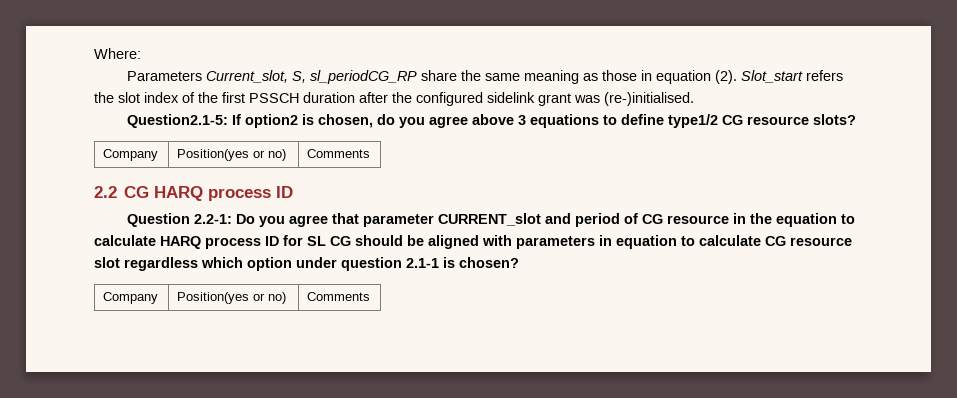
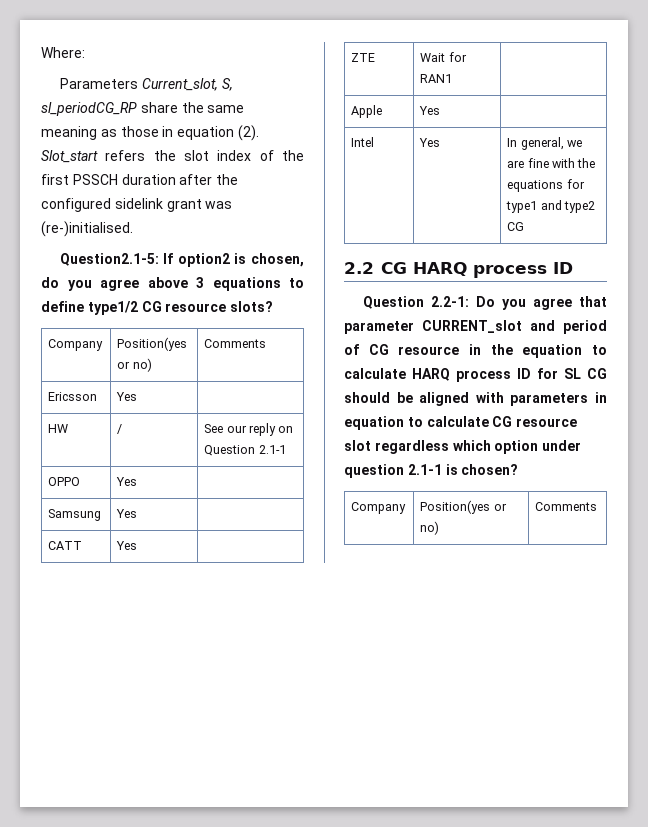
(371, 153) none -> [48,392,98,401] [116,392,138,401] [48,424,69,433] [117,424,123,434] [204,423,294,436] [204,445,286,456] [48,477,81,486] [116,477,138,486] [48,509,102,521] [116,509,138,518] [48,541,83,550] [116,541,138,550] [351,53,376,62] [420,52,467,62] [420,74,453,83] [351,105,383,118] [419,106,441,115] [351,137,375,147] [419,138,441,147] [507,137,583,150] [507,158,596,168] [507,179,585,192] [506,200,596,213] [507,222,525,231] // Ericsson | Yes | // HW | / | See our reply on Question 2.1-1 // OPPO | Yes | // Samsung | Yes | // CATT | Yes | // ZTE | Wait for RAN1 | // Apple | Yes | // Intel | Yes | In general, we are fine with the equations for type1 and type2 CG

